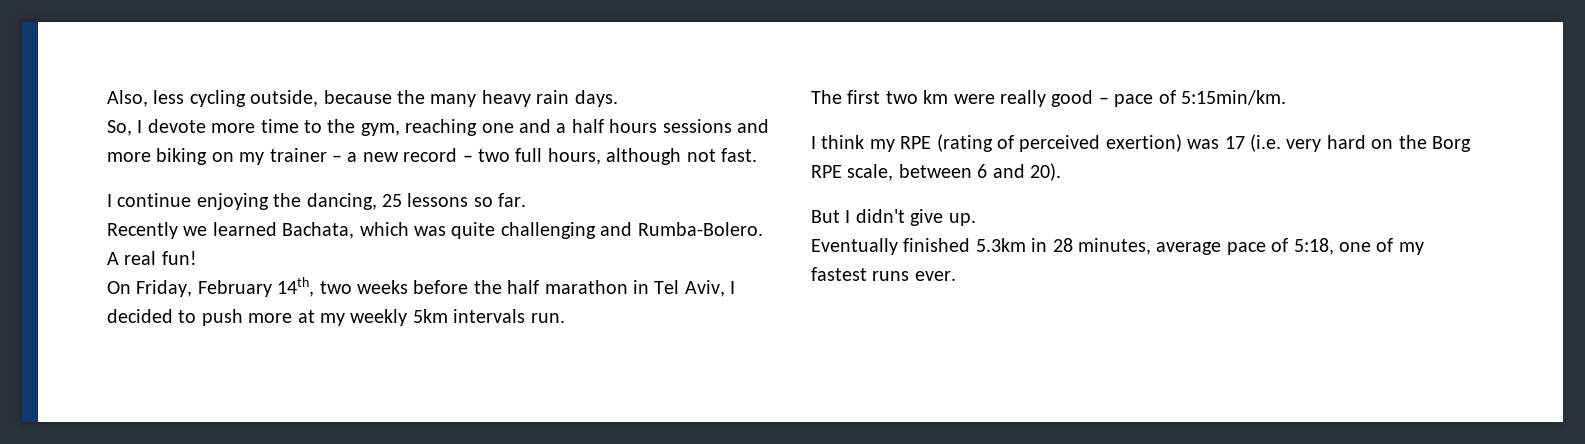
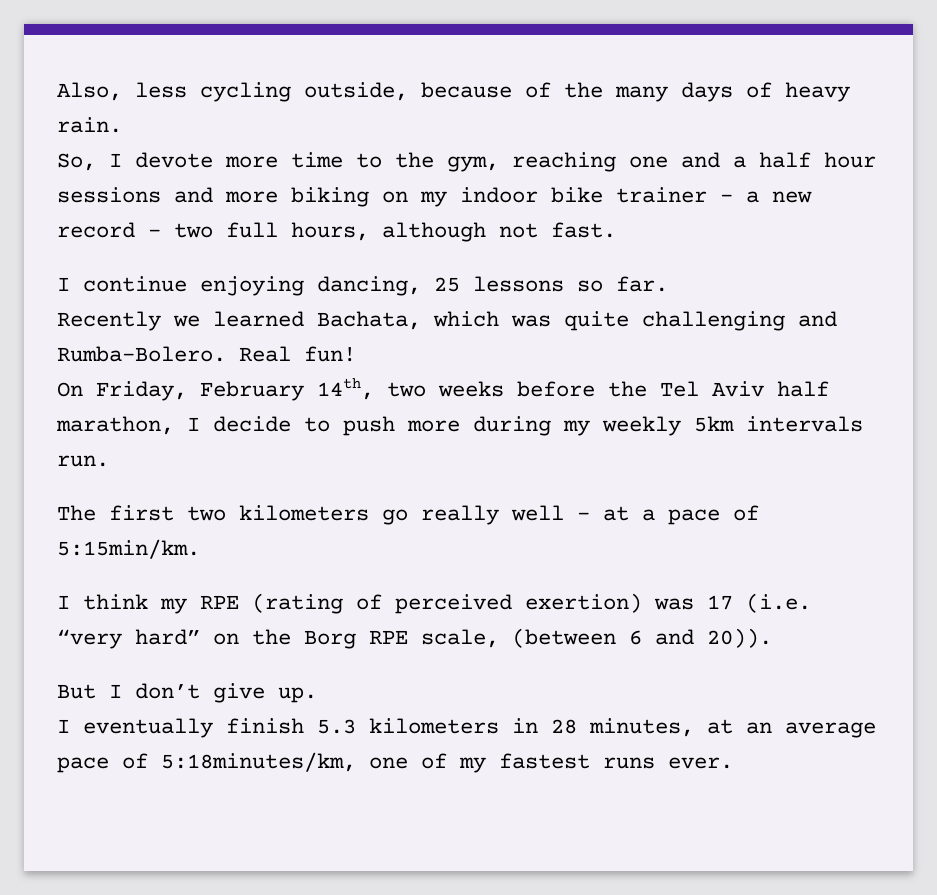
(392, 97) none -> [525,82,551,98] of
[481,90,618,107] heavy rain days. -> [681,82,850,102] [57,117,122,133] days of heavy rain.
[609,119,658,133] hours -> [824,152,876,168] hour
(265, 158) none -> [460,187,603,203] indoor bike
[273,193,302,207] the -> (304, 286) none
[107,251,157,265] A real -> [239,346,291,362] Real
[507,280,736,297] [107,309,173,323] half marathon in Tel Aviv, I decided -> [660,381,829,397] [56,416,291,435] Tel Aviv half marathon, I decide
[297,310,315,323] at -> [473,416,551,436] during
[923,90,1109,107] km were really good – -> [239,505,655,525] kilometers go really well – at a
[1286,135,1366,152] very hard -> [57,629,200,649] “very hard”
[898,164,972,178] between -> [512,628,616,648] (between
[1030,163,1061,181] 20). -> [707,628,772,648] 20)).
[855,209,905,223] didn't -> [135,683,200,699] don’t
[811,238,1026,255] Eventually finished 5.3km -> [57,718,499,738] I eventually finish 5.3 kilometers
(1151, 246) none -> [707,719,772,734] at an
[1293,238,1334,255] 5:18, -> [161,752,356,772] 5:18minutes/km,

